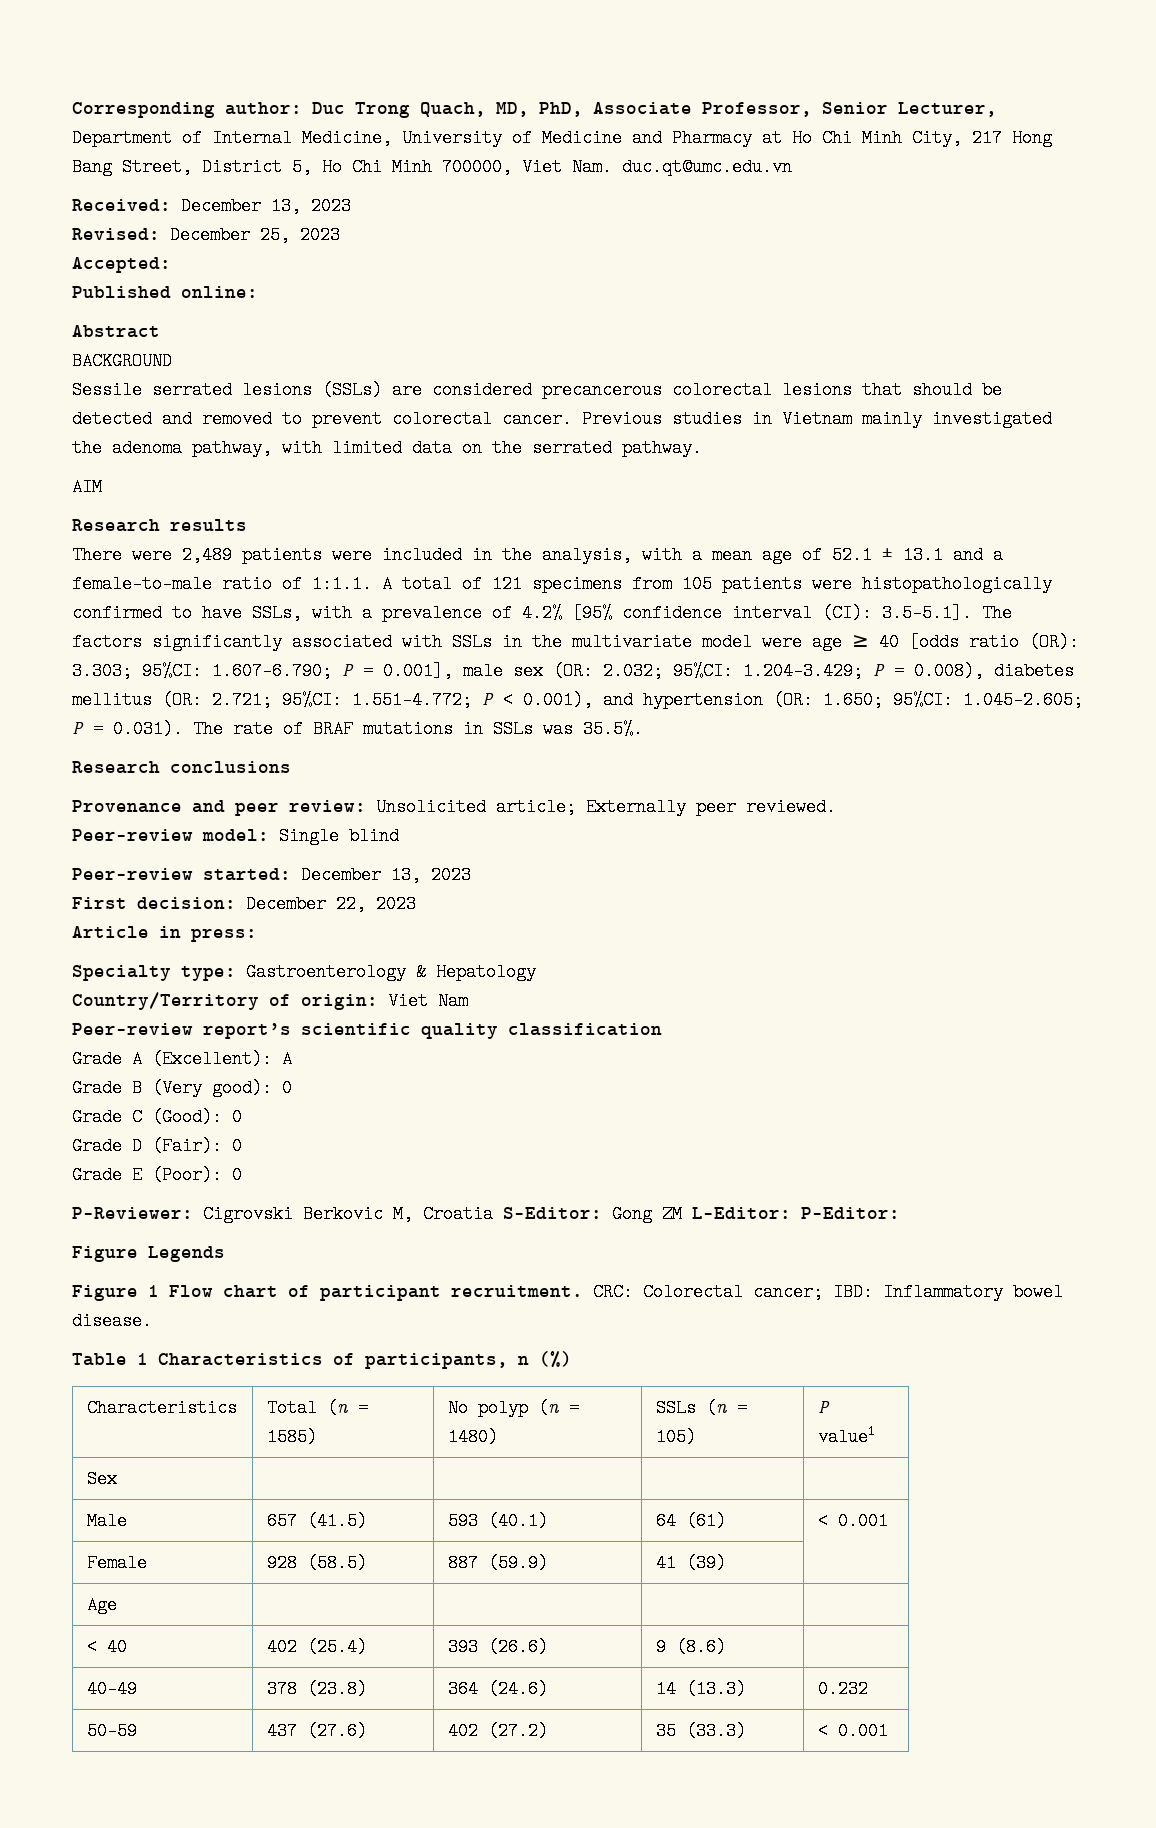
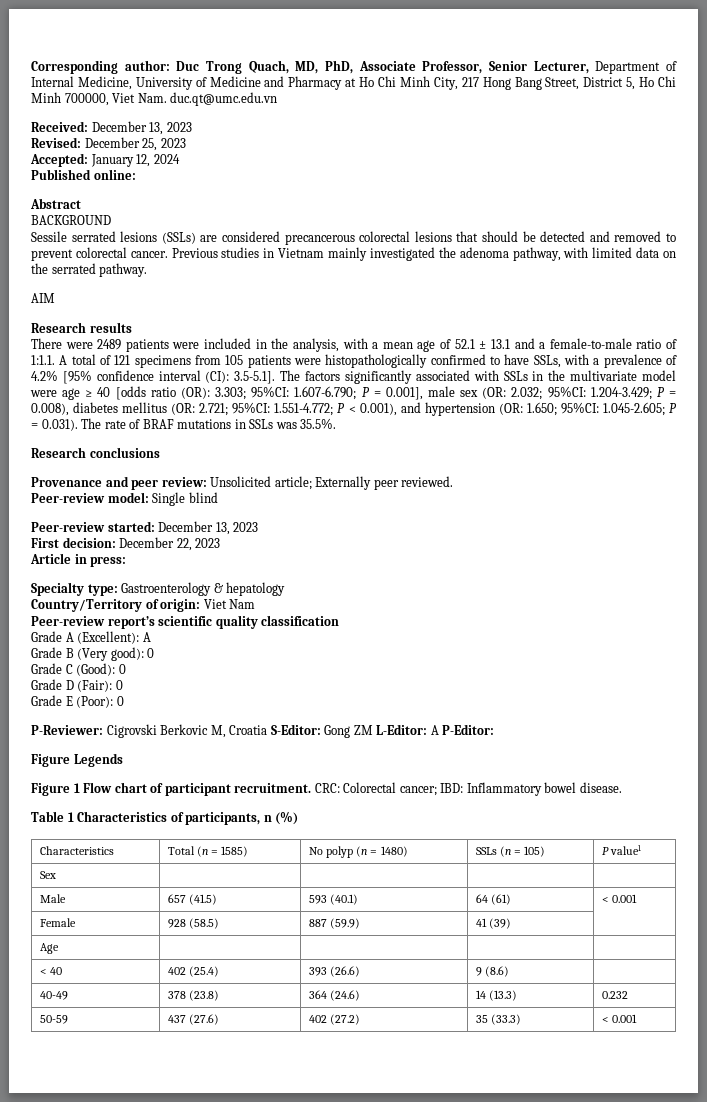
(171, 265) none -> [90,154,180,167] January 12, 2024
[182,546,232,564] 2,489 -> [97,339,122,350] 2489
[436,963,536,981] Hepatology -> [226,582,286,596] hepatology
(791, 1213) none -> [430,725,439,735] A

